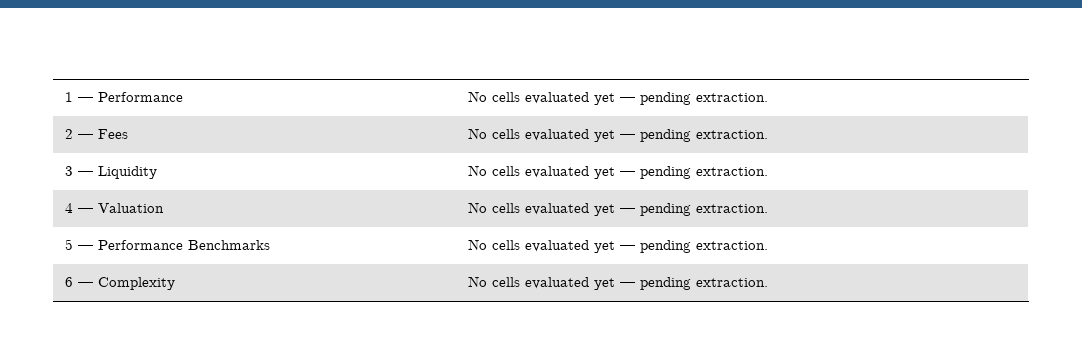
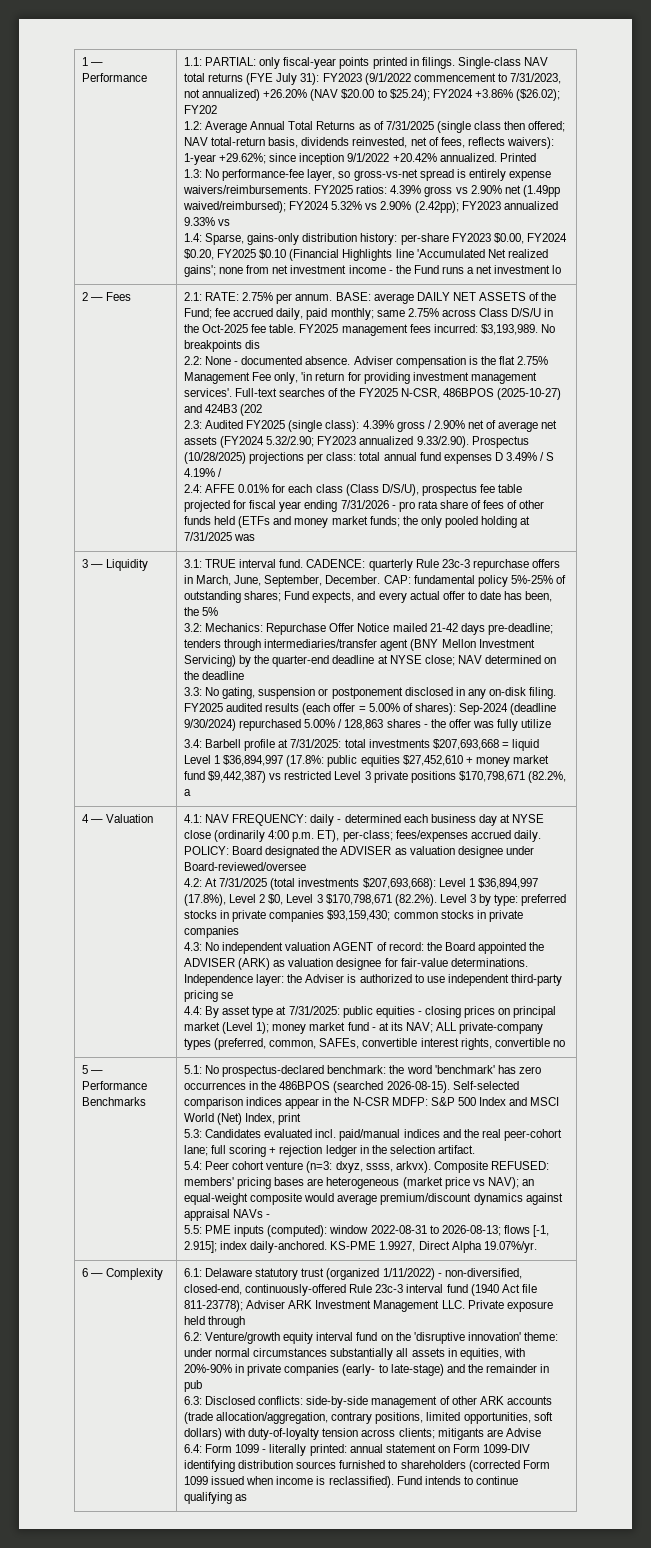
[467,91,768,105] [64,129,128,139] [467,128,768,142] [64,166,157,179] [467,165,768,179] [64,203,164,213] [467,202,768,216] [64,239,270,250] [467,239,768,253] [64,277,175,290] [467,276,768,290] No cells evaluated yet — pending extraction. // 2 — Fees | No cells evaluated yet — pending extraction. // 3 — Liquidity | No cells evaluated yet — pending extraction. // 4 — Valuation | No cells evaluated yet — pending extraction. // 5 — Performance Benchmarks | No cells evaluated yet — pending extraction. // 6 — Complexity | No cells evaluated yet — pending extraction. -> [184,57,548,69] [184,73,561,85] [184,89,560,101] [184,105,218,114] [184,121,566,133] [184,137,554,149] [184,153,536,165] [184,169,551,181] [183,185,560,197] [183,201,558,213] [184,217,231,226] [184,233,567,245] [184,249,548,261] [184,265,562,277] [82,292,132,301] [184,292,557,304] [184,308,554,320] [184,324,555,336] [184,340,261,352] [184,356,549,368] [184,372,537,384] [184,388,561,400] [184,404,263,416] [184,420,558,432] [184,436,529,448] [184,452,555,464] [184,468,223,477] [184,484,523,496] [184,500,545,512] [184,516,531,528] [184,532,256,541] [82,559,149,571] [184,559,560,571] [184,575,566,587] [184,591,553,603] [184,607,219,616] [184,623,553,635] [184,639,535,651] [184,655,557,667] [184,671,245,680] [184,687,557,699] [184,703,557,715] [184,719,552,731] [184,739,539,751] [184,755,549,767] [184,771,566,783] [184,789,192,796] [82,814,154,823] [184,814,545,826] [184,830,541,842] [184,846,534,858] [184,862,307,871] [184,878,538,890] [184,894,567,906] [184,910,523,922] [184,926,240,938] [184,942,545,954] [184,958,528,970] [184,974,562,986] [184,990,234,1002] [184,1006,557,1018] [184,1022,544,1034] [184,1038,565,1050] [82,1065,104,1074] [82,1081,148,1090] [82,1097,147,1106] [184,1065,541,1077] [184,1081,519,1093] [184,1097,560,1109] [184,1113,302,1125] [184,1129,562,1141] [184,1145,475,1157] [184,1161,549,1173] [184,1177,534,1189] [184,1193,563,1205] [184,1209,271,1221] [184,1225,549,1237] [184,1241,537,1253] [82,1268,164,1280] [184,1268,522,1280] [184,1284,537,1296] [184,1300,553,1312] [184,1316,246,1328] [184,1332,558,1344] [184,1348,525,1360] [184,1364,550,1376] [184,1380,203,1392] [184,1396,552,1408] [184,1412,553,1424] [184,1428,541,1440] [184,1444,531,1456] [184,1460,550,1472] [184,1476,518,1488] [184,1492,248,1504] 1.1: PARTIAL: only fiscal-year points printed in filings. Single-class NAV total returns (FYE July 31): FY2023 (9/1/2022 commencement to 7/31/2023, not annualized) +26.20% (NAV $20.00 to $25.24); FY2024 +3.86% ($26.02); FY202 // 1.2: Average Annual Total Returns as of 7/31/2025 (single class then offered; NAV total-return basis, dividends reinvested, net of fees, reflects waivers): 1-year +29.62%; since inception 9/1/2022 +20.42% annualized. Printed // 1.3: No performance-fee layer, so gross-vs-net spread is entirely expense waivers/reimbursements. FY2025 ratios: 4.39% gross vs 2.90% net (1.49pp waived/reimbursed); FY2024 5.32% vs 2.90% (2.42pp); FY2023 annualized 9.33% vs // 1.4: Sparse, gains-only distribution history: per-share FY2023 $0.00, FY2024 $0.20, FY2025 $0.10 (Financial Highlights line 'Accumulated Net realized gains'; none from net investment income - the Fund runs a net investment lo // 2 — Fees | 2.1: RATE: 2.75% per annum. BASE: average DAILY NET ASSETS of the Fund; fee accrued daily, paid monthly; same 2.75% across Class D/S/U in the Oct-2025 fee table. FY2025 management fees incurred: $3,193,989. No breakpoints dis // 2.2: None - documented absence. Adviser compensation is the flat 2.75% Management Fee only, 'in return for providing investment management services'. Full-text searches of the FY2025 N-CSR, 486BPOS (2025-10-27) and 424B3 (202 // 2.3: Audited FY2025 (single class): 4.39% gross / 2.90% net of average net assets (FY2024 5.32/2.90; FY2023 annualized 9.33/2.90). Prospectus (10/28/2025) projections per class: total annual fund expenses D 3.49% / S 4.19% / // 2.4: AFFE 0.01% for each class (Class D/S/U), prospectus fee table projected for fiscal year ending 7/31/2026 - pro rata share of fees of other funds held (ETFs and money market funds; the only pooled holding at 7/31/2025 was // 3 — Liquidity | 3.1: TRUE interval fund. CADENCE: quarterly Rule 23c-3 repurchase offers in March, June, September, December. CAP: fundamental policy 5%-25% of outstanding shares; Fund expects, and every actual offer to date has been, the 5% // 3.2: Mechanics: Repurchase Offer Notice mailed 21-42 days pre-deadline; tenders through intermediaries/transfer agent (BNY Mellon Investment Servicing) by the quarter-end deadline at NYSE close; NAV determined on the deadline // 3.3: No gating, suspension or postponement disclosed in any on-disk filing. FY2025 audited results (each offer = 5.00% of shares): Sep-2024 (deadline 9/30/2024) repurchased 5.00% / 128,863 shares - the offer was fully utilize // 3.4: Barbell profile at 7/31/2025: total investments $207,693,668 = liquid Level 1 $36,894,997 (17.8%: public equities $27,452,610 + money market fund $9,442,387) vs restricted Level 3 private positions $170,798,671 (82.2%, a // 4 — Valuation | 4.1: NAV FREQUENCY: daily - determined each business day at NYSE close (ordinarily 4:00 p.m. ET), per-class; fees/expenses accrued daily. POLICY: Board designated the ADVISER as valuation designee under Board-reviewed/oversee // 4.2: At 7/31/2025 (total investments $207,693,668): Level 1 $36,894,997 (17.8%), Level 2 $0, Level 3 $170,798,671 (82.2%). Level 3 by type: preferred stocks in private companies $93,159,430; common stocks in private companies // 4.3: No independent valuation AGENT of record: the Board appointed the ADVISER (ARK) as valuation designee for fair-value determinations. Independence layer: the Adviser is authorized to use independent third-party pricing se // 4.4: By asset type at 7/31/2025: public equities - closing prices on principal market (Level 1); money market fund - at its NAV; ALL private-company types (preferred, common, SAFEs, convertible interest rights, convertible no // 5 — Performance Benchmarks | 5.1: No prospectus-declared benchmark: the word 'benchmark' has zero occurrences in the 486BPOS (searched 2026-08-15). Self-selected comparison indices appear in the N-CSR MDFP: S&P 500 Index and MSCI World (Net) Index, print // 5.3: Candidates evaluated incl. paid/manual indices and the real peer-cohort lane; full scoring + rejection ledger in the selection artifact. // 5.4: Peer cohort venture (n=3: dxyz, ssss, arkvx). Composite REFUSED: members' pricing bases are heterogeneous (market price vs NAV); an equal-weight composite would average premium/discount dynamics against appraisal NAVs - // 5.5: PME inputs (computed): window 2022-08-31 to 2026-08-13; flows [-1, 2.915]; index daily-anchored. KS-PME 1.9927, Direct Alpha 19.07%/yr. // 6 — Complexity | 6.1: Delaware statutory trust (organized 1/11/2022) - non-diversified, closed-end, continuously-offered Rule 23c-3 interval fund (1940 Act file 811-23778); Adviser ARK Investment Management LLC. Private exposure held through // 6.2: Venture/growth equity interval fund on the 'disruptive innovation' theme: under normal circumstances substantially all assets in equities, with 20%-90% in private companies (early- to late-stage) and the remainder in pub // 6.3: Disclosed conflicts: side-by-side management of other ARK accounts (trade allocation/aggregation, contrary positions, limited opportunities, soft dollars) with duty-of-loyalty tension across clients; mitigants are Advise // 6.4: Form 1099 - literally printed: annual statement on Form 1099-DIV identifying distribution sources furnished to shareholders (corrected Form 1099 issued when income is reclassified). Fund intends to continue qualifying as

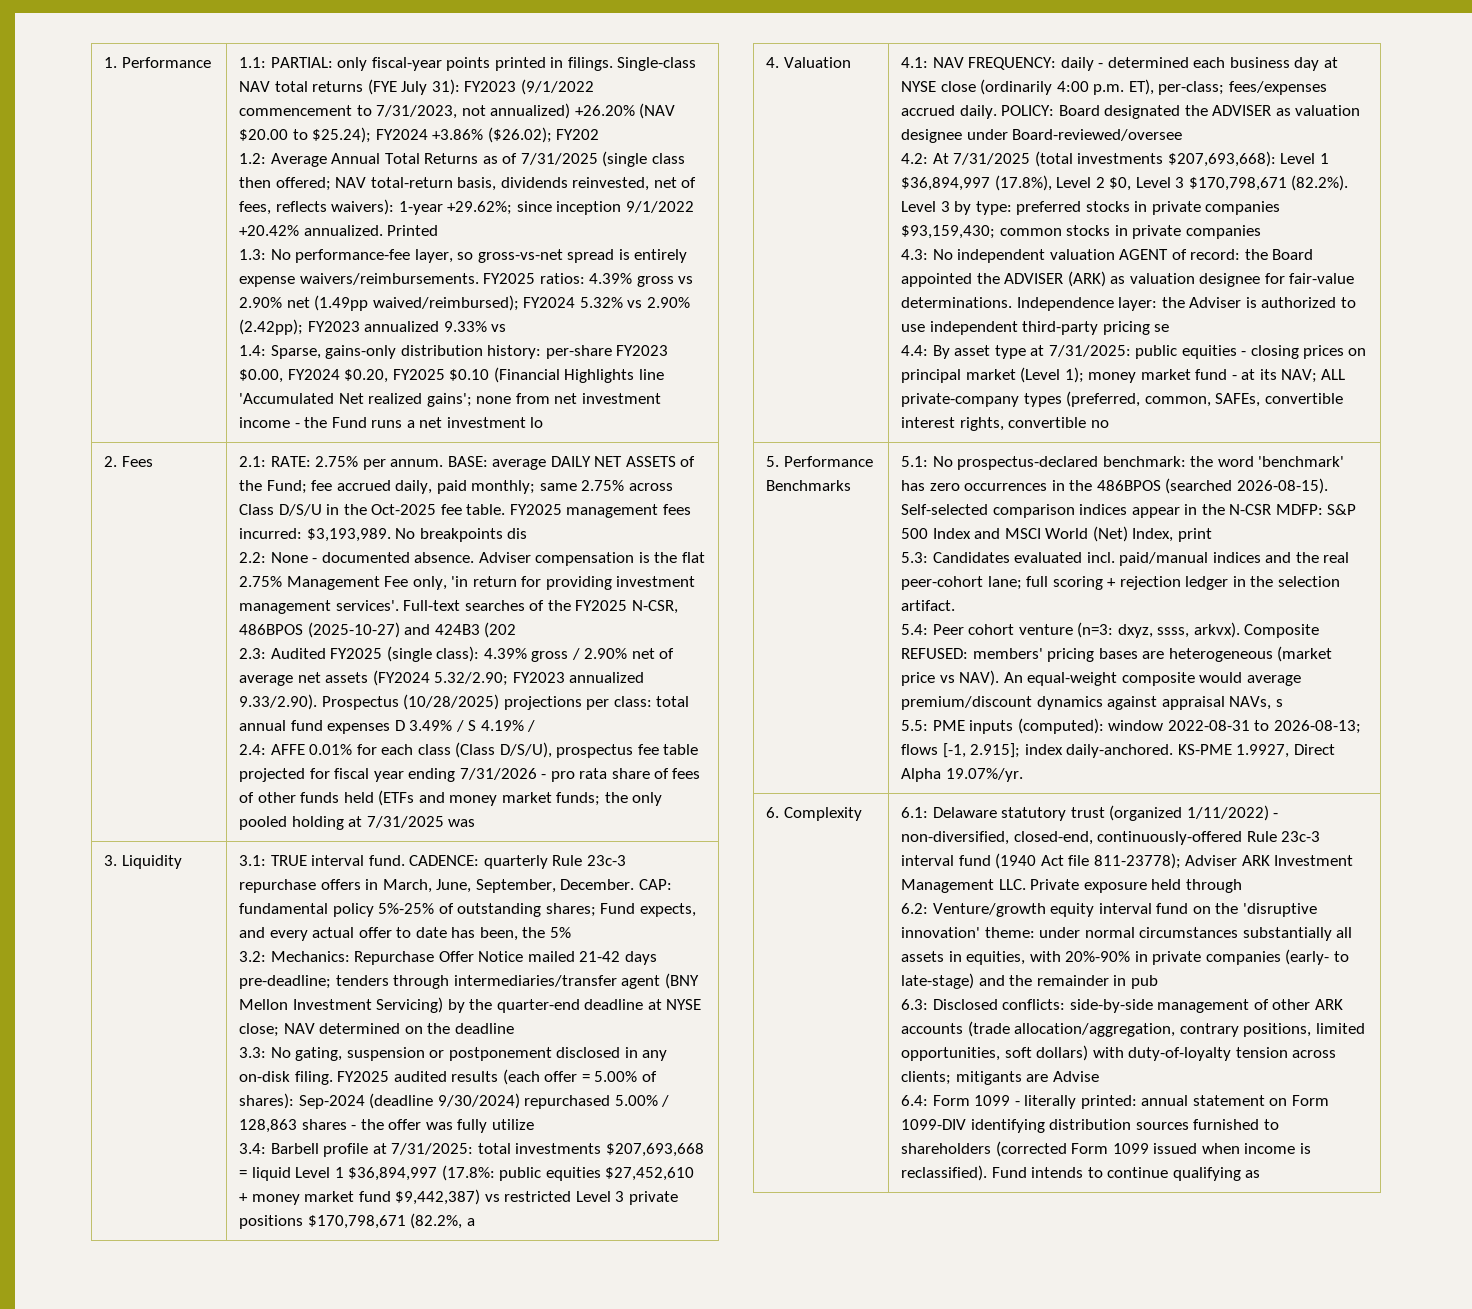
[82,57,104,66] 1 — -> [104,57,118,68] 1.
[82,292,104,301] 2 — -> [104,456,118,467] 2.
[82,559,104,568] 3 — -> [104,855,118,866] 3.
[82,814,104,823] 4 — -> [766,57,780,68] 4.
[82,1065,104,1074] 5 — -> [766,456,780,467] 5.
[487,1177,534,1189] NAV); an -> [959,670,1023,686] NAV). An
[233,1209,271,1218] NAVs - -> [1229,696,1283,710] NAVs, s
[82,1268,104,1277] 6 — -> [766,807,780,818] 6.

